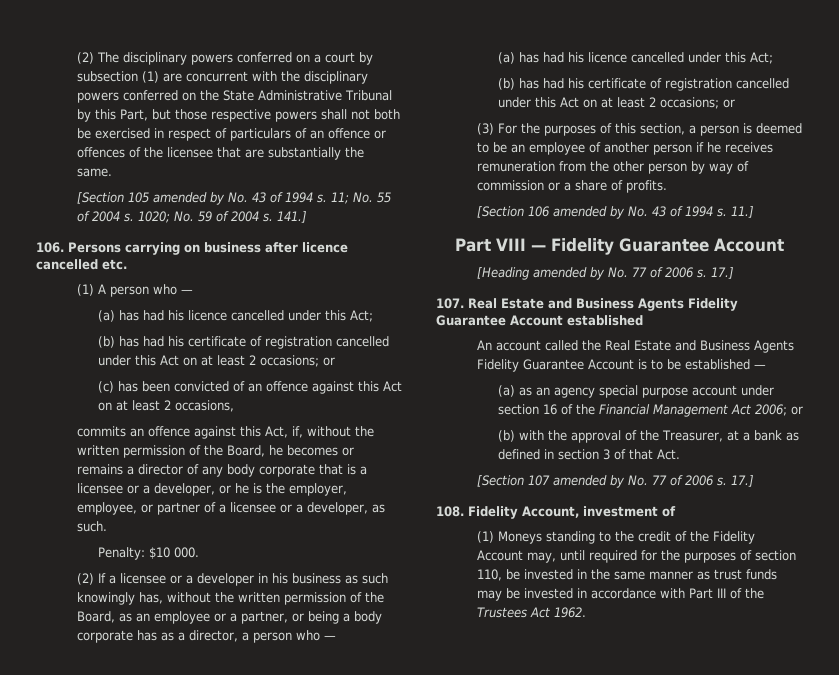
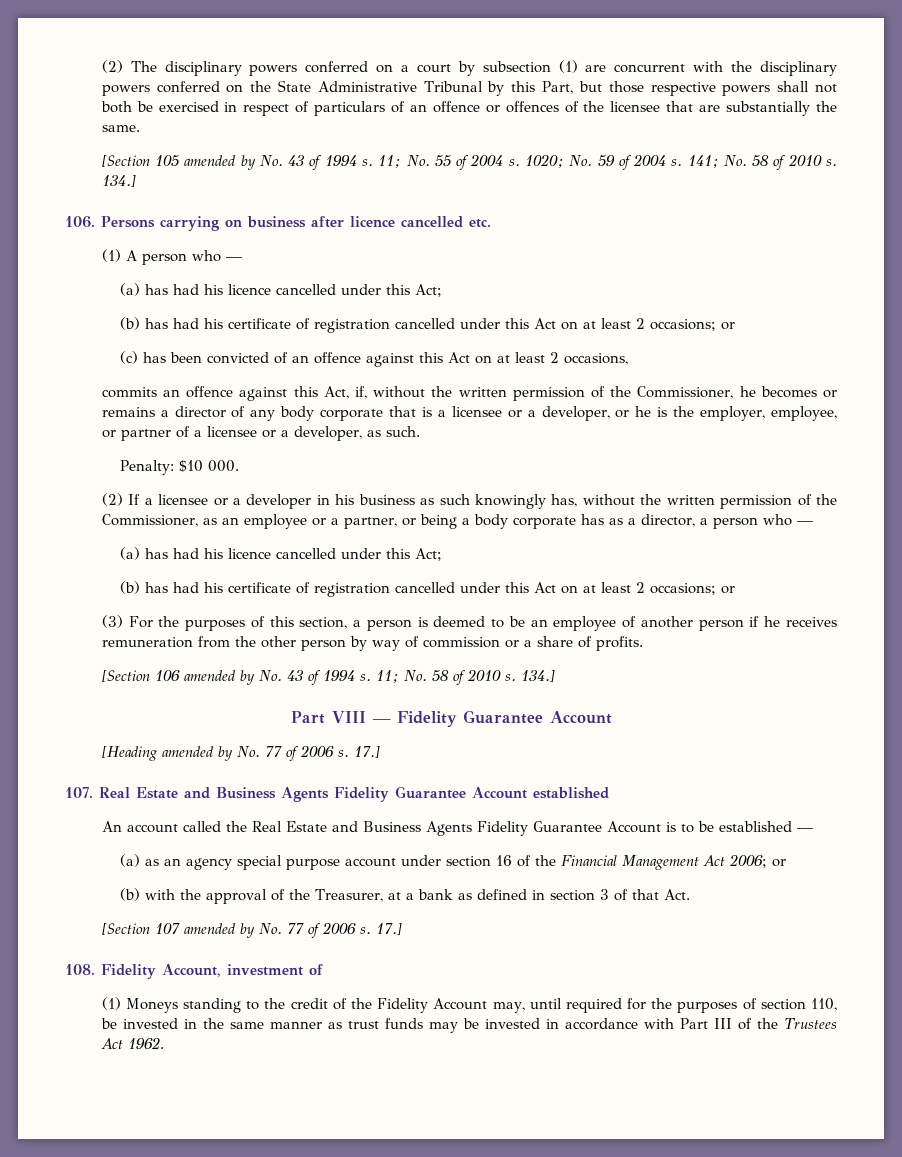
[277,211,308,223] 141.] -> [687,154,837,170] [101,175,136,187] 141; No. 58 of 2010 s. 134.]
[227,445,266,457] Board, -> [637,386,734,399] Commissioner,
[77,611,116,623] Board, -> [101,514,198,527] Commissioner,
[731,206,755,218] 11.] -> [375,669,555,685] 11; No. 58 of 2010 s. 134.]

